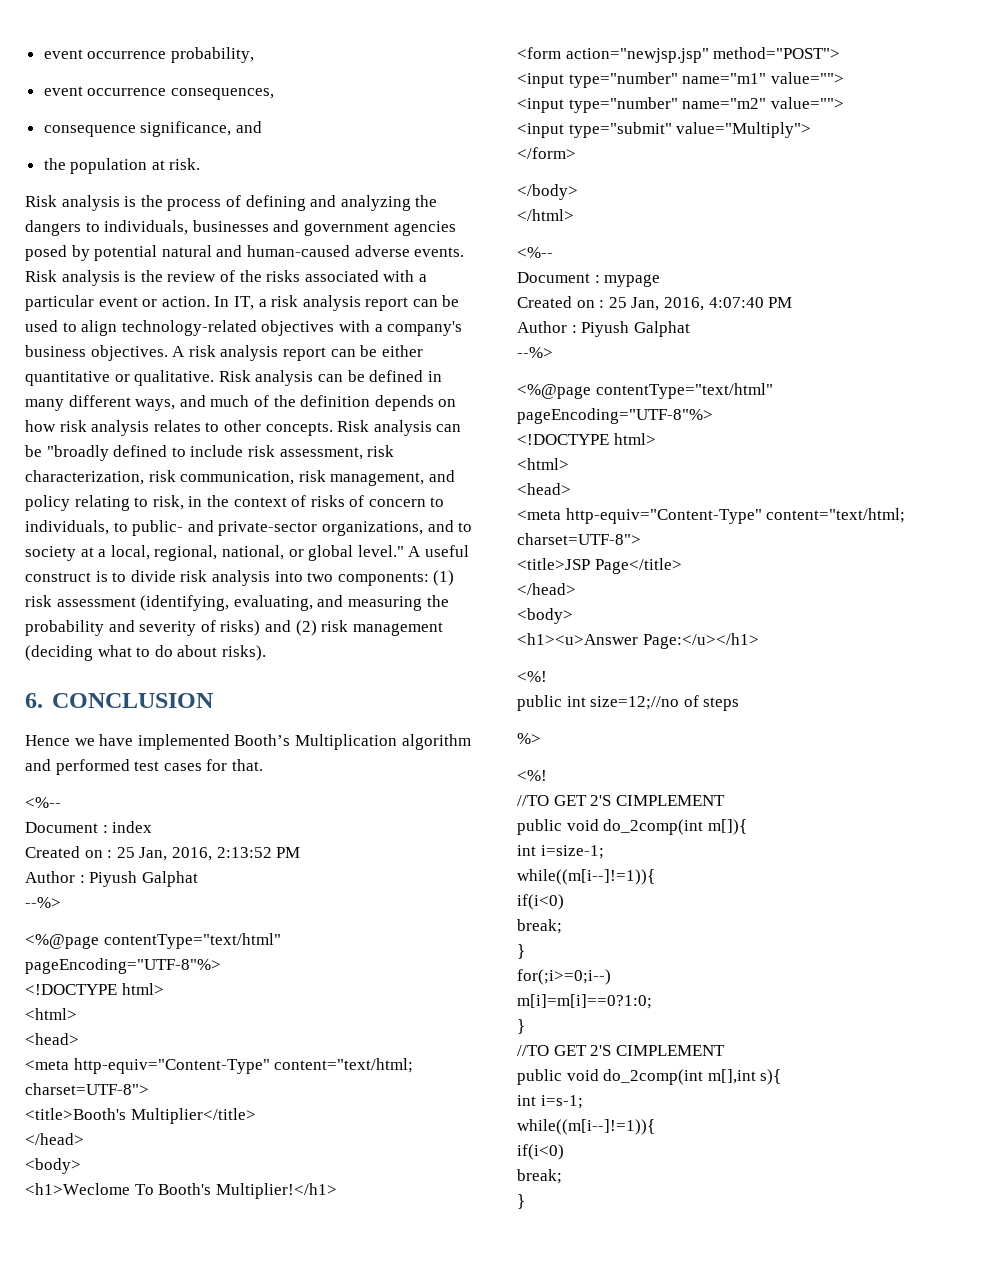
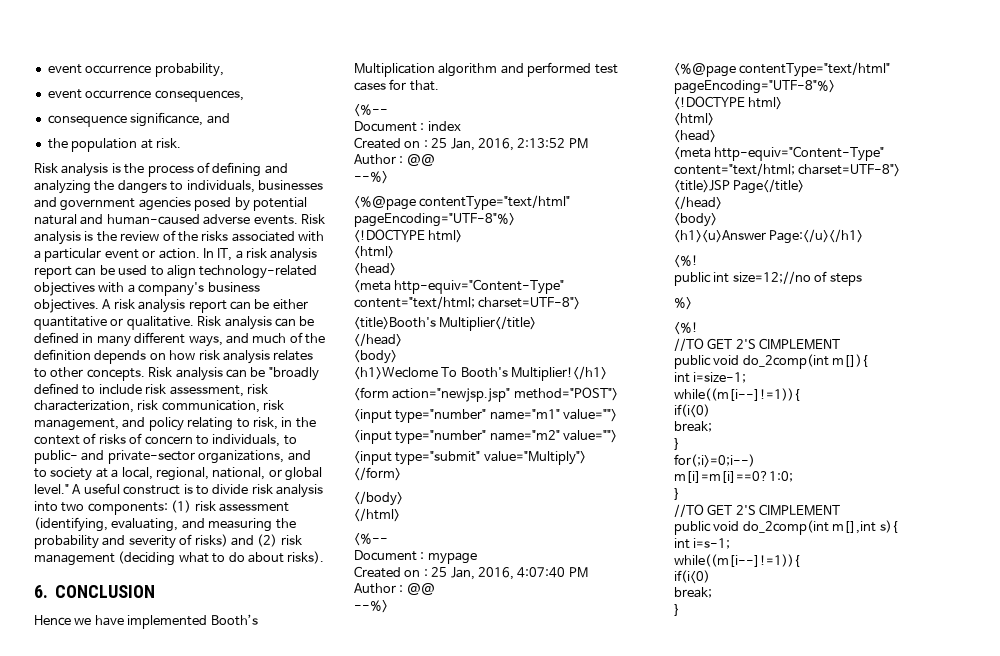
[89,871,198,887] Piyush Galphat -> [406,154,435,166] @@
[581,321,690,337] Piyush Galphat -> [406,583,435,595] @@

